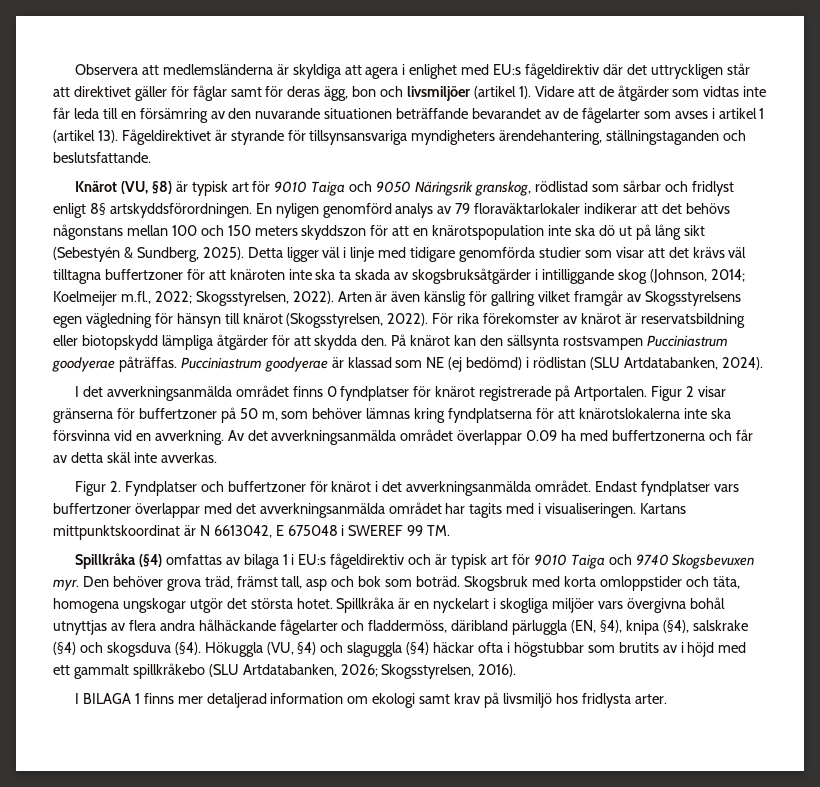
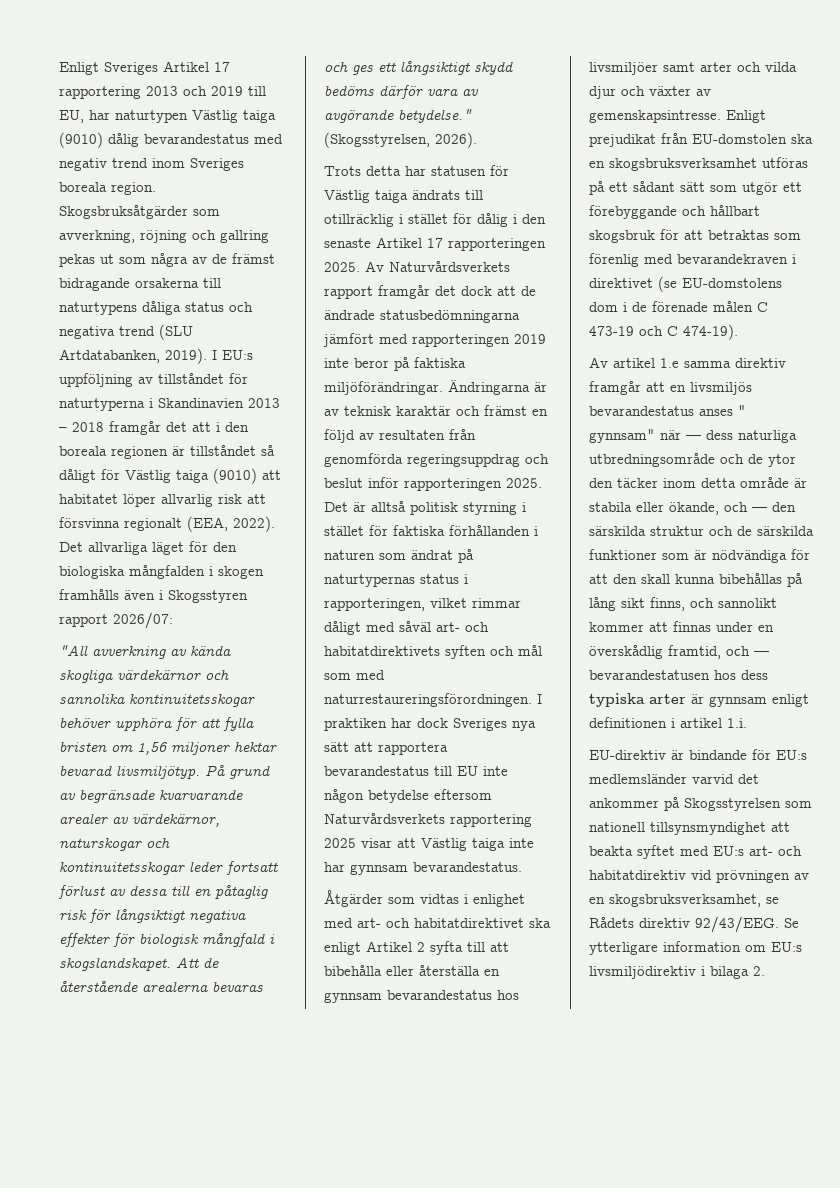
[74,63,750,79] [53,85,767,101] [53,107,765,123] [53,129,747,145] [53,152,151,163] [74,180,734,196] [53,203,730,218] [53,224,705,240] [53,247,747,262] [53,268,745,284] [53,290,741,306] [53,313,745,328] [53,334,728,350] [52,356,763,372] [74,385,726,401] [53,407,731,423] [53,429,753,445] [53,452,217,463] [74,480,739,496] [53,502,687,518] [53,525,451,540] [74,553,755,569] [53,576,740,591] [53,597,725,613] [53,619,748,635] [53,642,747,657] [53,663,517,679] [74,692,667,708] Observera att medlemsländerna är skyldiga att agera i enlighet med EU:s fågeldirektiv där det uttryckligen står att direktivet gäller för fåglar samt för deras ägg, bon och livsmiljöer (artikel 1). Vidare att de åtgärder som vidtas inte får leda till en försämring av den nuvarande situationen beträffande bevarandet av de fågelarter som avses i artikel 1 (artikel 13). Fågeldirektivet är styrande för tillsynsansvariga myndigheters ärendehantering, ställningstaganden och beslutsfattande. // Knärot (VU, §8) är typisk art för 9010 Taiga och 9050 Näringsrik granskog, rödlistad som sårbar och fridlyst enligt 8§ artskyddsförordningen. En nyligen genomförd analys av 79 floraväktarlokaler indikerar att det behövs någonstans mellan 100 och 150 meters skyddszon för att en knärotspopulation inte ska dö ut på lång sikt (Sebestyén & Sundberg, 2025). Detta ligger väl i linje med tidigare genomförda studier som visar att det krävs väl tilltagna buffertzoner för att knäroten inte ska ta skada av skogsbruksåtgärder i intilliggande skog (Johnson, 2014; Koelmeijer m.fl., 2022; Skogsstyrelsen, 2022). Arten är även känslig för gallring vilket framgår av Skogsstyrelsens egen vägledning för hänsyn till knärot (Skogsstyrelsen, 2022). För rika förekomster av knärot är reservatsbildning eller biotopskydd lämpliga åtgärder för att skydda den. På knärot kan den sällsynta rostsvampen Pucciniastrum goodyerae påträffas. Pucciniastrum goodyerae är klassad som NE (ej bedömd) i rödlistan (SLU Artdatabanken, 2024). // I det avverkningsanmälda området finns 0 fyndplatser för knärot registrerade på Artportalen. Figur 2 visar gränserna för buffertzoner på 50 m, som behöver lämnas kring fyndplatserna för att knärotslokalerna inte ska försvinna vid en avverkning. Av det avverkningsanmälda området överlappar 0.09 ha med buffertzonerna och får av detta skäl inte avverkas. // Figur 2. Fyndplatser och buffertzoner för knärot i det avverkningsanmälda området. Endast fyndplatser vars buffertzoner överlappar med det avverkningsanmälda området har tagits med i visualiseringen. Kartans mittpunktskoordinat är N 6613042, E 675048 i SWEREF 99 TM. // Spillkråka (§4) omfattas av bilaga 1 i EU:s fågeldirektiv och är typisk art för 9010 Taiga och 9740 Skogsbevuxen myr. Den behöver grova träd, främst tall, asp och bok som boträd. Skogsbruk med korta omloppstider och täta, homogena ungskogar utgör det största hotet. Spillkråka är en nyckelart i skogliga miljöer vars övergivna bohål utnyttjas av flera andra hålhäckande fågelarter och fladdermöss, däribland pärluggla (EN, §4), knipa (§4), salskrake (§4) och skogsduva (§4). Hökuggla (VU, §4) och slaguggla (§4) häckar ofta i högstubbar som brutits av i höjd med ett gammalt spillkråkebo (SLU Artdatabanken, 2026; Skogsstyrelsen, 2016). // I BILAGA 1 finns mer detaljerad information om ekologi samt krav på livsmiljö hos fridlysta arter. -> [59,61,230,75] [59,86,266,99] [59,110,276,123] [59,132,283,148] [59,158,244,171] [59,182,156,195] [59,205,220,219] [59,230,269,243] [59,253,275,267] [59,278,221,291] [59,301,253,315] [59,324,193,340] [59,348,253,364] [59,373,248,387] [59,398,280,411] [59,421,249,435] [59,445,275,459] [59,468,281,484] [59,494,266,507] [59,516,275,532] [59,541,237,555] [59,565,264,579] [59,589,248,603] [59,612,173,629] [59,645,231,659] [59,669,229,683] [59,693,255,707] [59,717,254,731] [59,741,277,755] [59,765,270,779] [59,789,243,803] [59,813,220,827] [59,837,170,851] [59,861,278,875] [58,885,268,899] [59,909,246,923] [59,933,275,947] [59,957,219,971] [59,981,263,992] [324,61,513,75] [324,85,478,99] [324,109,472,123] [324,132,477,148] [324,165,509,176] [324,190,483,203] [324,213,546,227] [324,237,546,251] [324,261,510,272] [324,285,536,299] [324,310,520,323] [323,333,546,347] [324,357,466,371] [324,380,547,395] [324,405,548,416] [324,429,476,443] [324,453,549,467] [324,477,542,491] [324,501,526,515] [324,525,538,536] [324,549,474,563] [324,574,468,587] [324,598,521,611] [324,621,489,635] [324,645,542,659] [324,670,385,680] [324,693,542,707] [324,718,536,731] [324,742,448,755] [324,766,508,776] [324,789,492,803] [324,813,532,827] [324,838,534,851] [324,862,522,875] [324,890,525,907] [324,918,551,928] [324,941,509,955] [324,965,500,976] [324,990,519,1003] [589,62,797,75] [589,86,711,99] [589,110,766,123] [589,133,813,147] [589,157,808,171] [589,181,802,195] [589,205,760,219] [589,229,801,243] [589,253,796,267] [589,276,782,292] [589,301,768,312] [589,324,738,340] [589,357,786,368] [589,381,752,395] [589,405,746,416] [589,429,797,443] [589,453,796,467] [589,477,807,488] [589,502,796,515] [589,526,814,536] [589,549,810,563] [589,573,803,587] [589,597,777,611] [589,621,774,632] [589,645,769,659] [589,670,768,680] [589,693,809,707] [589,717,747,728] [589,749,807,760] [589,774,759,784] [589,797,812,811] [589,822,790,835] [589,845,802,859] [589,870,809,883] [589,894,779,907] [589,916,799,933] [589,941,802,955] [589,966,765,979] Enligt Sveriges Artikel 17 rapportering 2013 och 2019 till EU, har naturtypen Västlig taiga (9010) dålig bevarandestatus med negativ trend inom Sveriges boreala region. Skogsbruksåtgärder som avverkning, röjning och gallring pekas ut som några av de främst bidragande orsakerna till naturtypens dåliga status och negativa trend (SLU Artdatabanken, 2019). I EU:s uppföljning av tillståndet för naturtyperna i Skandinavien 2013 – 2018 framgår det att i den boreala regionen är tillståndet så dåligt för Västlig taiga (9010) att habitatet löper allvarlig risk att försvinna regionalt (EEA, 2022). Det allvarliga läget för den biologiska mångfalden i skogen framhålls även i Skogsstyren rapport 2026/07: // "All avverkning av kända skogliga värdekärnor och sannolika kontinuitetsskogar behöver upphöra för att fylla bristen om 1,56 miljoner hektar bevarad livsmiljötyp. På grund av begränsade kvarvarande arealer av värdekärnor, naturskogar och kontinuitetsskogar leder fortsatt förlust av dessa till en påtaglig risk för långsiktigt negativa effekter för biologisk mångfald i skogslandskapet. Att de återstående arealerna bevaras och ges ett långsiktigt skydd bedöms därför vara av avgörande betydelse." (Skogsstyrelsen, 2026). // Trots detta har statusen för Västlig taiga ändrats till otillräcklig i stället för dålig i den senaste Artikel 17 rapporteringen 2025. Av Naturvårdsverkets rapport framgår det dock att de ändrade statusbedömningarna jämfört med rapporteringen 2019 inte beror på faktiska miljöförändringar. Ändringarna är av teknisk karaktär och främst en följd av resultaten från genomförda regeringsuppdrag och beslut inför rapporteringen 2025. Det är alltså politisk styrning i stället för faktiska förhållanden i naturen som ändrat på naturtypernas status i rapporteringen, vilket rimmar dåligt med såväl art- och habitatdirektivets syften och mål som med naturrestaureringsförordningen. I praktiken har dock Sveriges nya sätt att rapportera bevarandestatus till EU inte någon betydelse eftersom Naturvårdsverkets rapportering 2025 visar att Västlig taiga inte har gynnsam bevarandestatus. // Åtgärder som vidtas i enlighet med art- och habitatdirektivet ska enligt Artikel 2 syfta till att bibehålla eller återställa en gynnsam bevarandestatus hos livsmiljöer samt arter och vilda djur och växter av gemenskapsintresse. Enligt prejudikat från EU-domstolen ska en skogsbruksverksamhet utföras på ett sådant sätt som utgör ett förebyggande och hållbart skogsbruk för att betraktas som förenlig med bevarandekraven i direktivet (se EU-domstolens dom i de förenade målen C 473-19 och C 474-19). // Av artikel 1.e samma direktiv framgår att en livsmiljös bevarandestatus anses " gynnsam" när — dess naturliga utbredningsområde och de ytor den täcker inom detta område är stabila eller ökande, och — den särskilda struktur och de särskilda funktioner som är nödvändiga för att den skall kunna bibehållas på lång sikt finns, och sannolikt kommer att finnas under en överskådlig framtid, och — bevarandestatusen hos dess typiska arter är gynnsam enligt definitionen i artikel 1.i. // EU-direktiv är bindande för EU:s medlemsländer varvid det ankommer på Skogsstyrelsen som nationell tillsynsmyndighet att beakta syftet med EU:s art- och habitatdirektiv vid prövningen av en skogsbruksverksamhet, se Rådets direktiv 92/43/EEG. Se ytterligare information om EU:s livsmiljödirektiv i bilaga 2.

